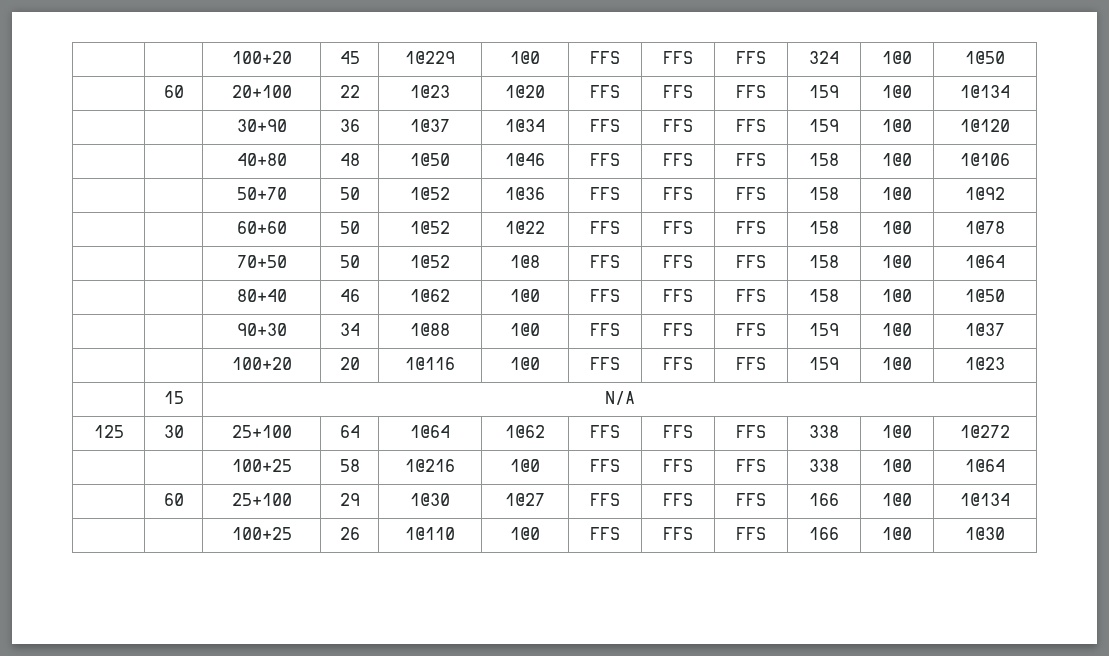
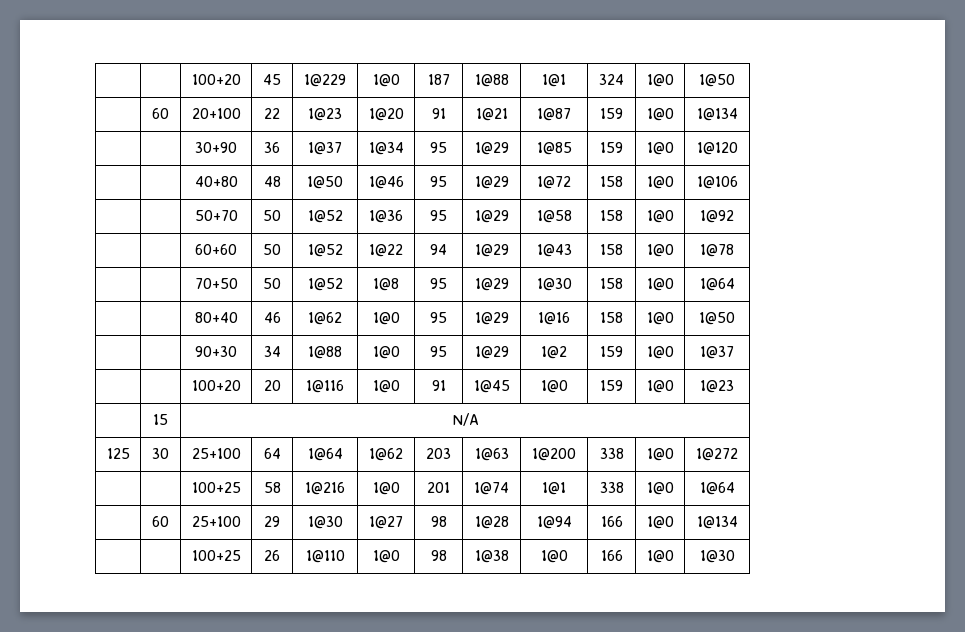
[590,51,620,64] [663,51,693,64] [736,51,766,64] FFS | FFS | FFS -> [427,74,450,85] [474,74,509,87] [542,74,566,87] 187 | 1@88 | 1@1
[590,85,620,98] [663,85,693,98] [736,85,766,98] FFS | FFS | FFS -> [431,108,446,119] [475,108,508,121] [537,108,571,121] 91 | 1@21 | 1@87
[590,119,620,132] [663,119,693,132] [736,119,766,132] FFS | FFS | FFS -> [430,142,447,153] [474,142,509,155] [536,142,572,155] 95 | 1@29 | 1@85
[590,153,620,166] [663,153,693,166] [736,153,766,166] FFS | FFS | FFS -> [430,176,447,187] [474,176,509,189] [537,176,571,189] 95 | 1@29 | 1@72
[590,187,620,200] [663,187,693,200] [736,187,766,200] FFS | FFS | FFS -> [430,210,447,221] [474,210,509,223] [536,210,572,223] 95 | 1@29 | 1@58
[590,221,620,234] [663,221,693,234] [736,221,766,234] FFS | FFS | FFS -> [430,244,447,255] [474,244,509,257] [536,244,572,257] 94 | 1@29 | 1@43
[590,255,620,268] [663,255,693,268] [736,255,766,268] FFS | FFS | FFS -> [430,278,447,289] [474,278,509,291] [536,278,572,291] 95 | 1@29 | 1@30
[590,289,620,302] [663,289,693,302] [736,289,766,302] FFS | FFS | FFS -> [430,312,447,323] [474,312,509,325] [538,312,570,325] 95 | 1@29 | 1@16
[590,323,620,336] [663,323,693,336] [736,323,766,336] FFS | FFS | FFS -> [430,346,447,357] [474,346,509,359] [541,346,567,359] 95 | 1@29 | 1@2
[590,357,620,370] [663,357,693,370] [736,357,766,370] FFS | FFS | FFS -> [431,380,446,391] [473,380,510,393] [540,380,568,393] 91 | 1@45 | 1@0
[590,425,620,438] [663,425,693,438] [736,425,766,438] FFS | FFS | FFS -> [426,448,451,459] [474,448,509,461] [532,448,576,461] 203 | 1@63 | 1@200
[590,459,620,472] [663,459,693,472] [736,459,766,472] FFS | FFS | FFS -> [427,482,450,493] [474,482,509,495] [542,482,566,495] 201 | 1@74 | 1@1
[590,493,620,506] [663,493,693,506] [736,493,766,506] FFS | FFS | FFS -> [430,516,447,527] [474,516,509,529] [536,516,572,529] 98 | 1@28 | 1@94
[590,527,620,540] [663,527,693,540] [736,527,766,540] FFS | FFS | FFS -> [430,550,447,561] [474,550,509,563] [540,550,568,563] 98 | 1@38 | 1@0

